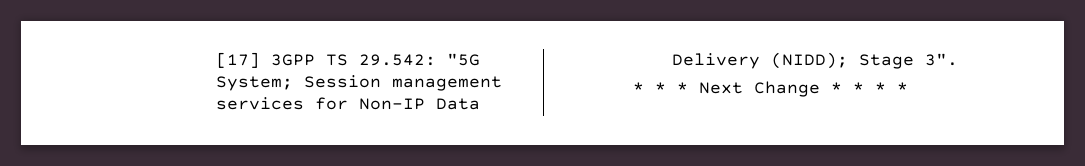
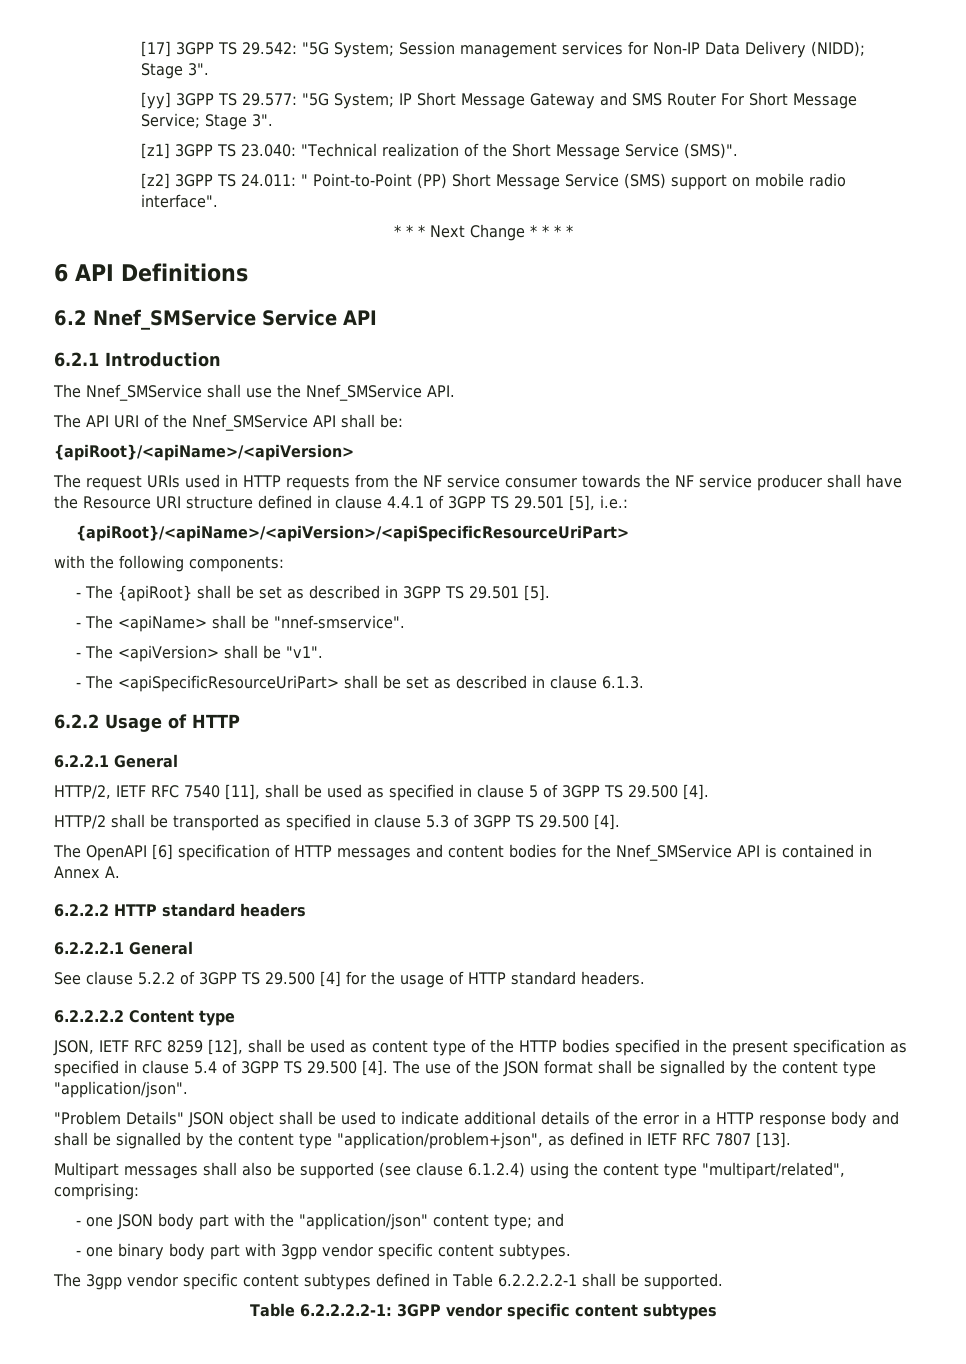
(958, 59) none -> [141,92,858,109] [141,113,274,130] [141,143,739,160] [141,173,847,190] [141,194,219,208] // [yy] 3GPP TS 29.577: "5G System; IP Short Message Gateway and SMS Router For Short Message Service; Stage 3". // [z1] 3GPP TS 23.040: "Technical realization of the Short Message Service (SMS)". // [z2] 3GPP TS 24.011: " Point-to-Point (PP) Short Message Service (SMS) support on mobile radio interface".
(908, 87) none -> [54,263,248,282] [54,309,377,330] [54,352,221,367] [53,384,455,401] [53,414,403,431] [54,444,354,461] [53,474,902,491] [54,495,628,511] [75,525,629,542] [54,555,284,572] [75,585,550,602] [75,615,405,632] [75,645,323,662] [75,675,644,692] [54,714,240,732] [54,754,178,768] [54,784,709,801] [54,814,620,831] [53,844,872,861] [54,866,120,879] [54,903,306,917] [54,941,193,955] [54,971,645,988] [54,1010,235,1026] [53,1039,907,1056] [54,1060,876,1077] [54,1081,188,1098] [54,1111,899,1128] [54,1132,791,1149] [54,1162,845,1179] [54,1183,139,1200] [75,1213,564,1230] [75,1243,571,1260] [53,1273,723,1290] [249,1303,717,1320] // 6 API Definitions // 6.2 Nnef_SMService Service API // 6.2.1 Introduction // The Nnef_SMService shall use the Nnef_SMService API. // The API URI of the Nnef_SMService API shall be: // {apiRoot}/<apiName>/<apiVersion> // The request URIs used in HTTP requests from the NF service consumer towards the NF service producer shall have the Resource URI structure defined in clause 4.4.1 of 3GPP TS 29.501 [5], i.e.: // {apiRoot}/<apiName>/<apiVersion>/<apiSpecificResourceUriPart> // with the following components: // - The {apiRoot} shall be set as described in 3GPP TS 29.501 [5]. // - The <apiName> shall be "nnef-smservice". // - The <apiVersion> shall be "v1". // - The <apiSpecificResourceUriPart> shall be set as described in clause 6.1.3. // 6.2.2 Usage of HTTP // 6.2.2.1 General // HTTP/2, IETF RFC 7540 [11], shall be used as specified in clause 5 of 3GPP TS 29.500 [4]. // HTTP/2 shall be transported as specified in clause 5.3 of 3GPP TS 29.500 [4]. // The OpenAPI [6] specification of HTTP messages and content bodies for the Nnef_SMService API is contained in Annex A. // 6.2.2.2 HTTP standard headers // 6.2.2.2.1 General // See clause 5.2.2 of 3GPP TS 29.500 [4] for the usage of HTTP standard headers. // 6.2.2.2.2 Content type // JSON, IETF RFC 8259 [12], shall be used as content type of the HTTP bodies specified in the present specification as specified in clause 5.4 of 3GPP TS 29.500 [4]. The use of the JSON format shall be signalled by the content type "application/json". // "Problem Details" JSON object shall be used to indicate additional details of the error in a HTTP response body and shall be signalled by the content type "application/problem+json", as defined in IETF RFC 7807 [13]. // Multipart messages shall also be supported (see clause 6.1.2.4) using the content type "multipart/related", comprising: // - one JSON body part with the "application/json" content type; and // - one binary body part with 3gpp vendor specific content subtypes. // The 3gpp vendor specific content subtypes defined in Table 6.2.2.2.2-1 shall be supported. // Table 6.2.2.2.2-1: 3GPP vendor specific content subtypes

